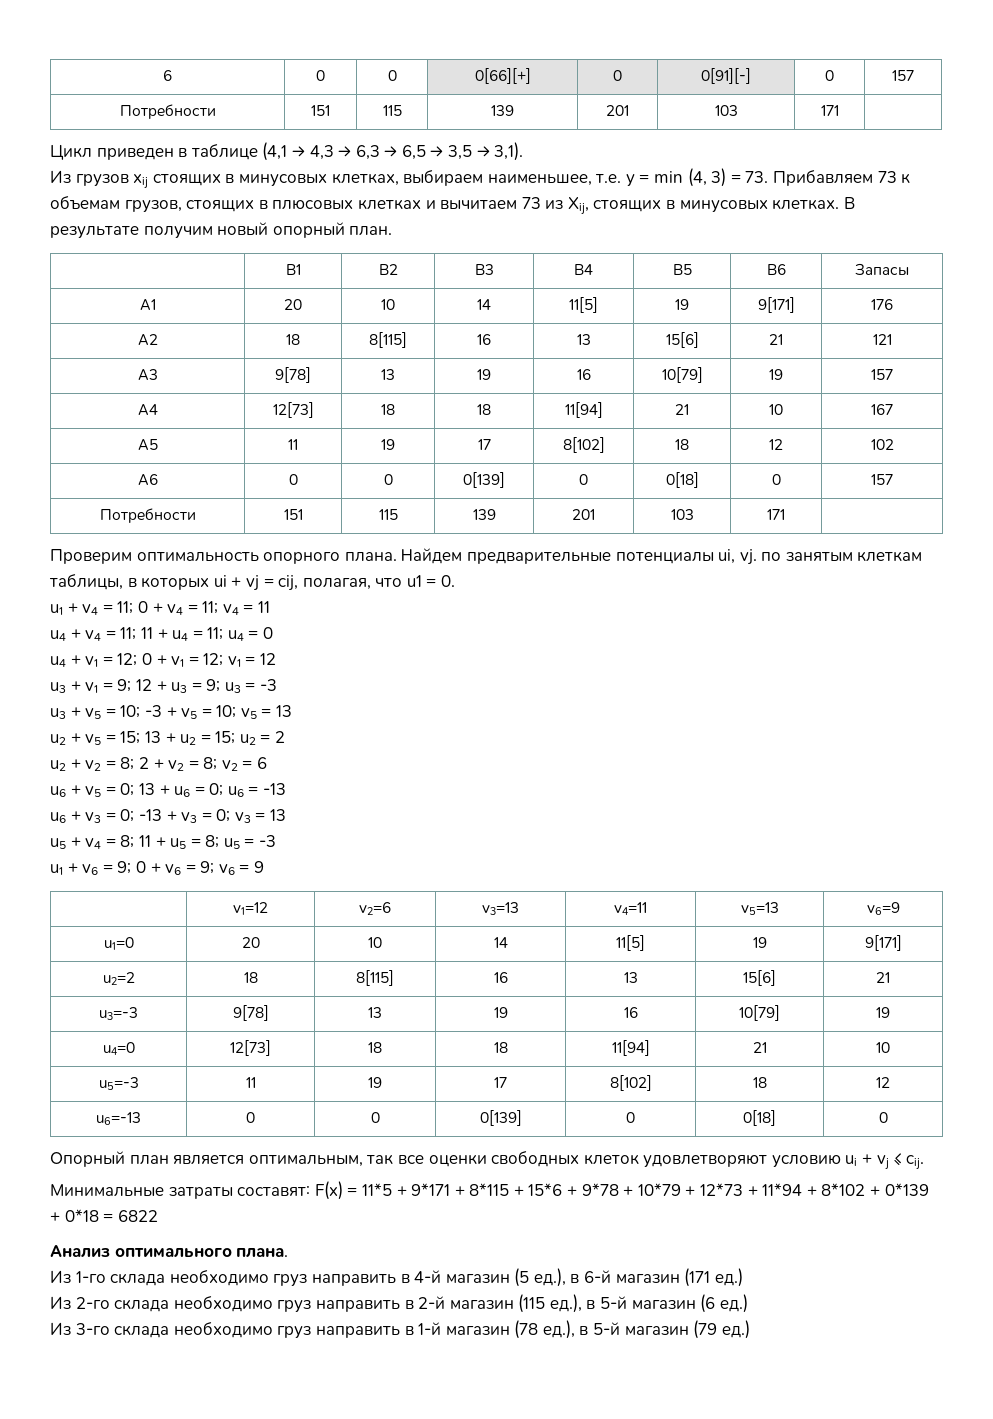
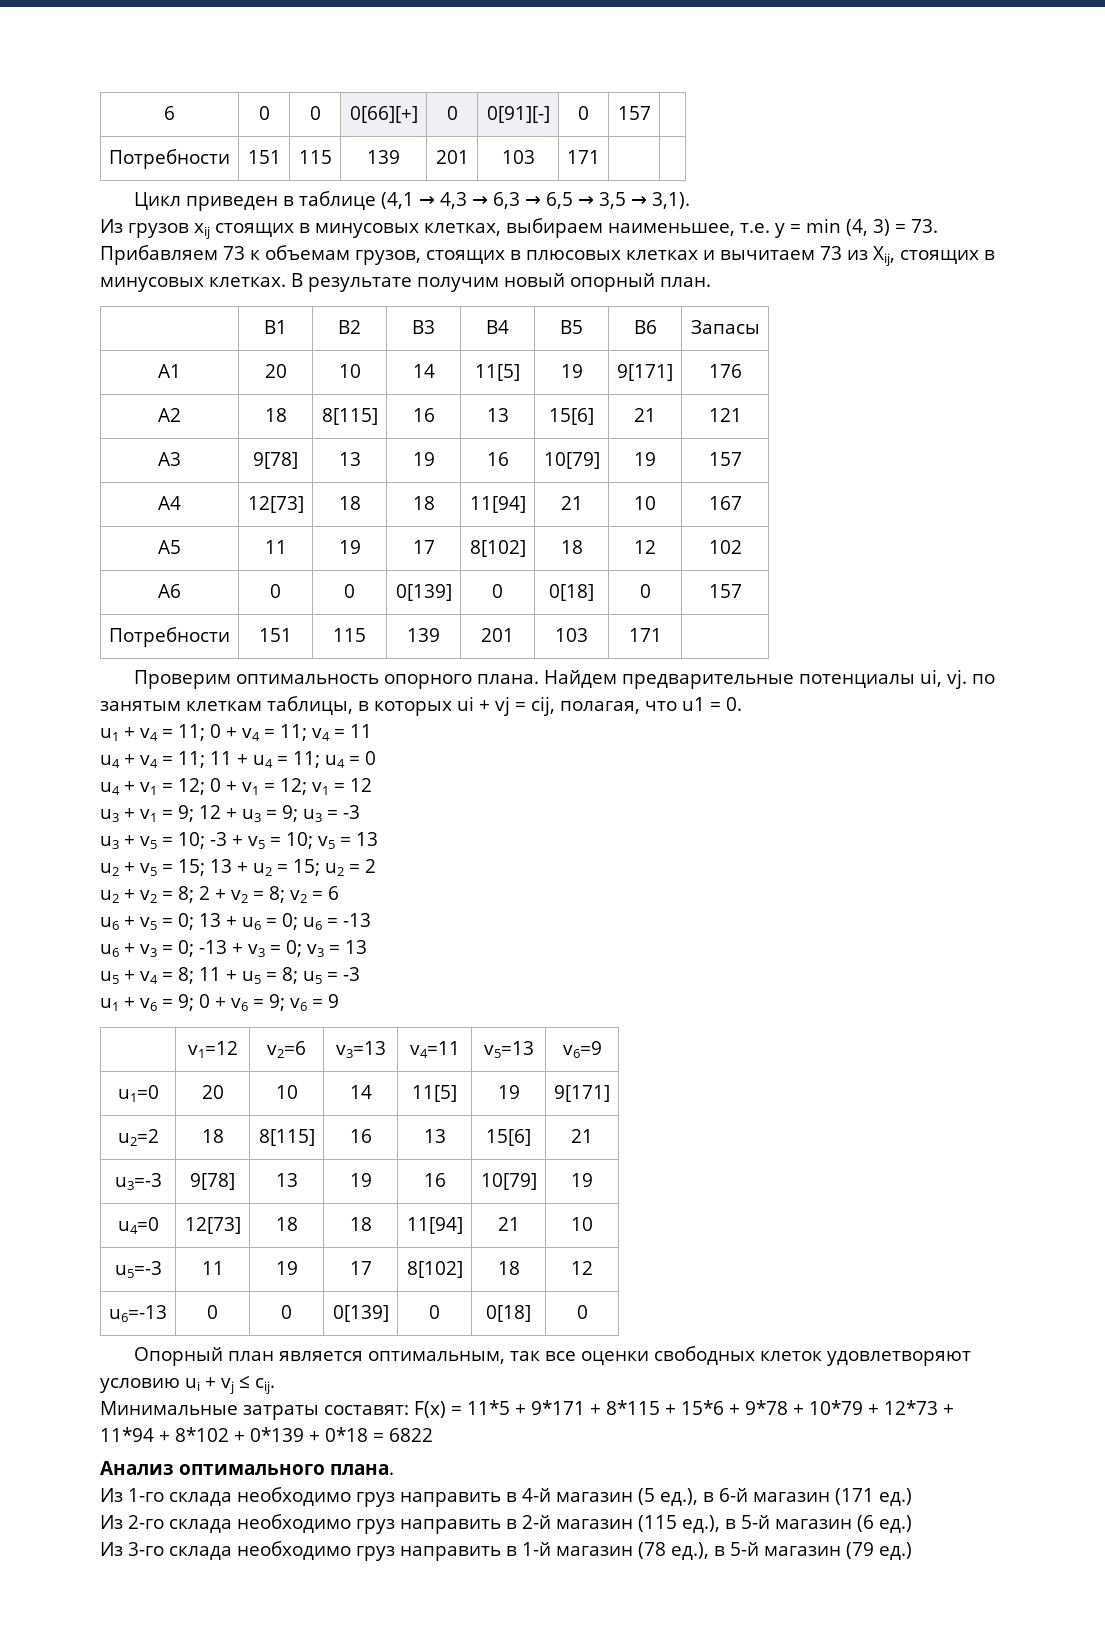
[119,104,216,119] [311,105,330,116] [382,105,402,116] [490,105,514,116] [606,105,629,116] [714,105,738,116] [820,105,839,116] // Потребности | 151 | 115 | 139 | 201 | 103 | 171 | -> [109,149,230,169] [247,150,281,164] [298,150,332,164] [367,150,400,164] [435,150,469,164] [501,150,535,164] [567,150,600,164] | // Потребности | 151 | 115 | 139 | 201 | 103 | 171 | |

